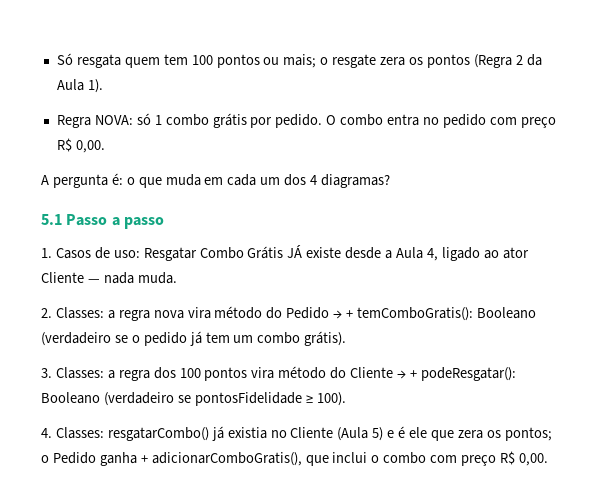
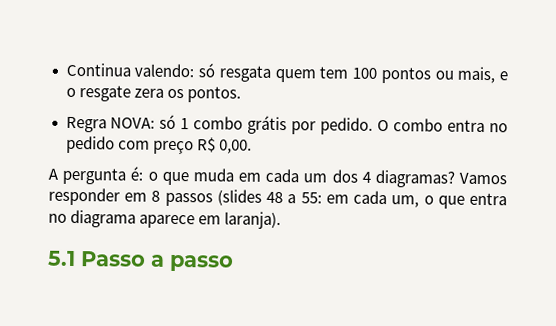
[56,53,73,65] Só -> [65,62,215,78] Continua valendo: só
[283,54,317,68] mais; -> [457,66,508,84] mais, e
[426,54,542,68] [56,79,103,93] pontos (Regra 2 da Aula 1). -> [186,86,241,103] pontos.
[41,214,164,229] [41,245,529,261] [41,272,177,284] [41,306,536,321] [41,331,347,346] [41,366,516,381] [41,392,346,406] [41,426,552,441] [41,451,548,466] // 5.1 Passo a passo // 1. Casos de uso: Resgatar Combo Grátis JÁ existe desde a Aula 4, ligado ao ator Cliente — nada muda. // 2. Classes: a regra nova vira método do Pedido → + temComboGratis(): Booleano (verdadeiro se o pedido já tem um combo grátis). // 3. Classes: a regra dos 100 pontos vira método do Cliente → + podeResgatar(): Booleano (verdadeiro se pontosFidelidade ≥ 100). // 4. Classes: resgatarCombo() já existia no Cliente (Aula 5) e é ele que zera os pontos; o Pedido ganha + adicionarComboGratis(), que inclui o combo com preço R$ 0,00. -> [459,172,508,185] [48,187,507,209] [48,209,282,230] [47,250,234,272] Vamos responder em 8 passos (slides 48 a 55: em cada um, o que entra no diagrama aparece em laranja). // 5.1 Passo a passo

